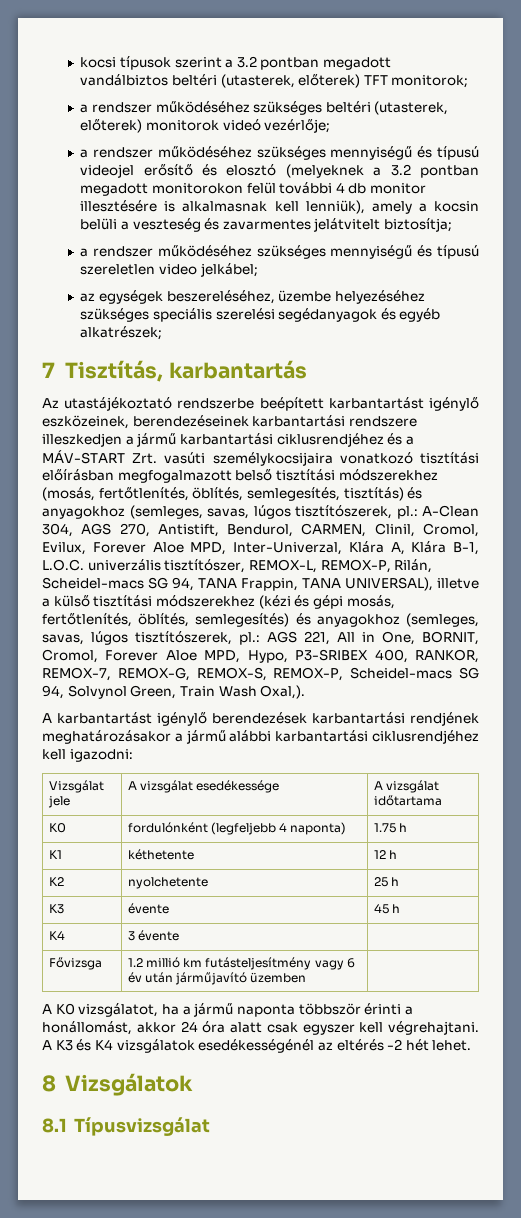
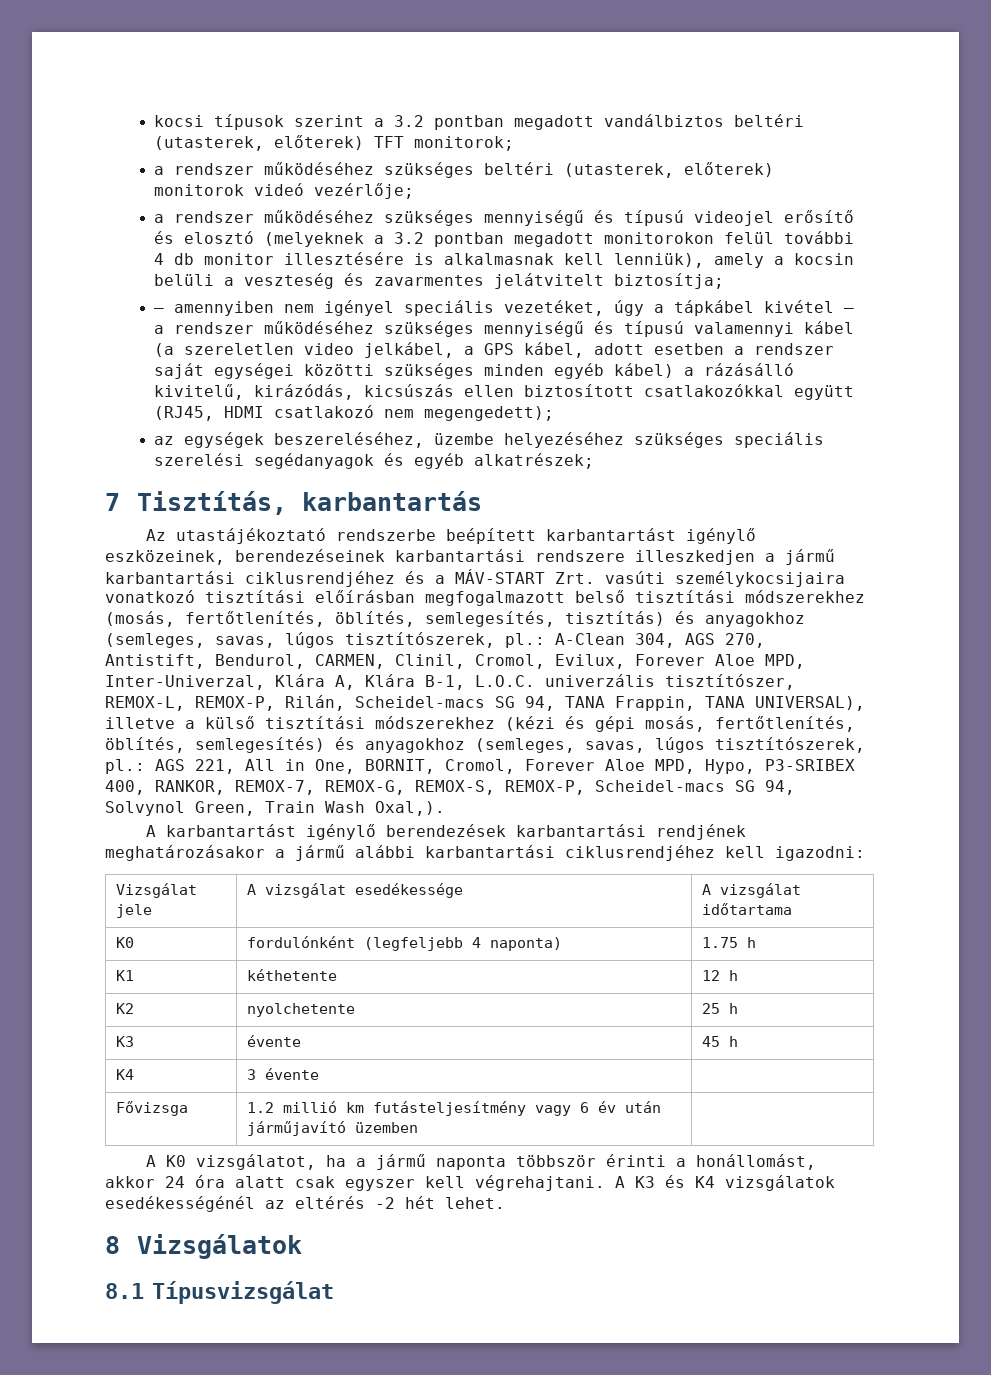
[80,245,480,259] [80,263,258,277] a rendszer működéséhez szükséges mennyiségű és típusú szereletlen video jelkábel; -> [154,300,855,316] [154,321,855,337] [154,342,835,358] [154,363,795,379] [154,384,855,400] [154,405,555,421] – amennyiben nem igényel speciális vezetéket, úgy a tápkábel kivétel – a rendszer működéséhez szükséges mennyiségű és típusú valamennyi kábel (a szereletlen video jelkábel, a GPS kábel, adott esetben a rendszer saját egységei közötti szükséges minden egyéb kábel) a rázásálló kivitelű, kirázódás, kicsúszás ellen biztosított csatlakozókkal együtt (RJ45, HDMI csatlakozó nem megengedett);

